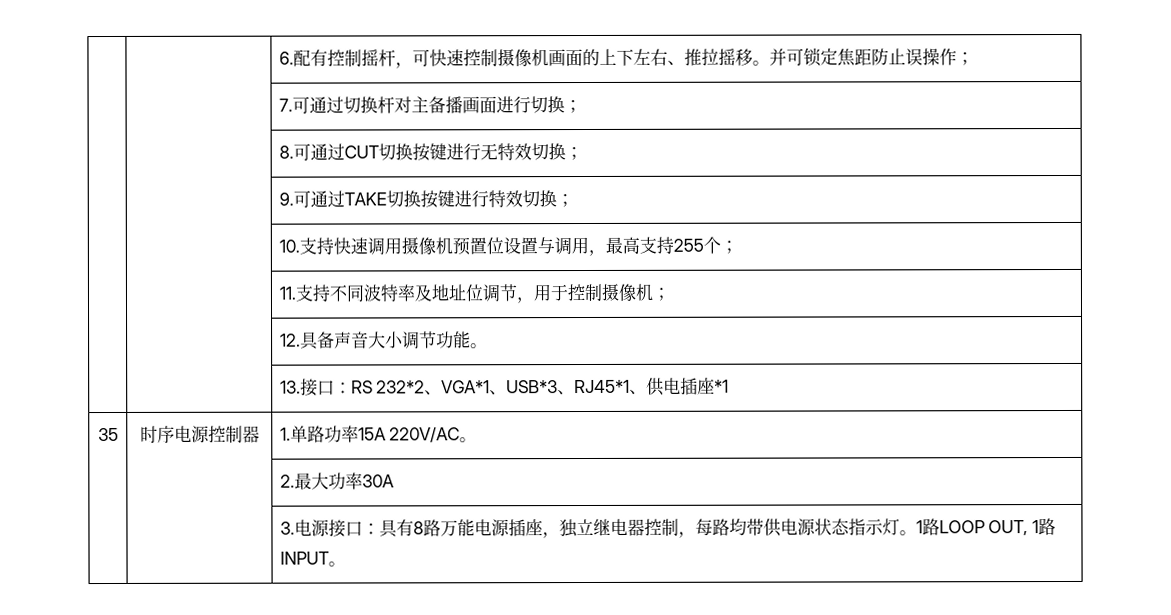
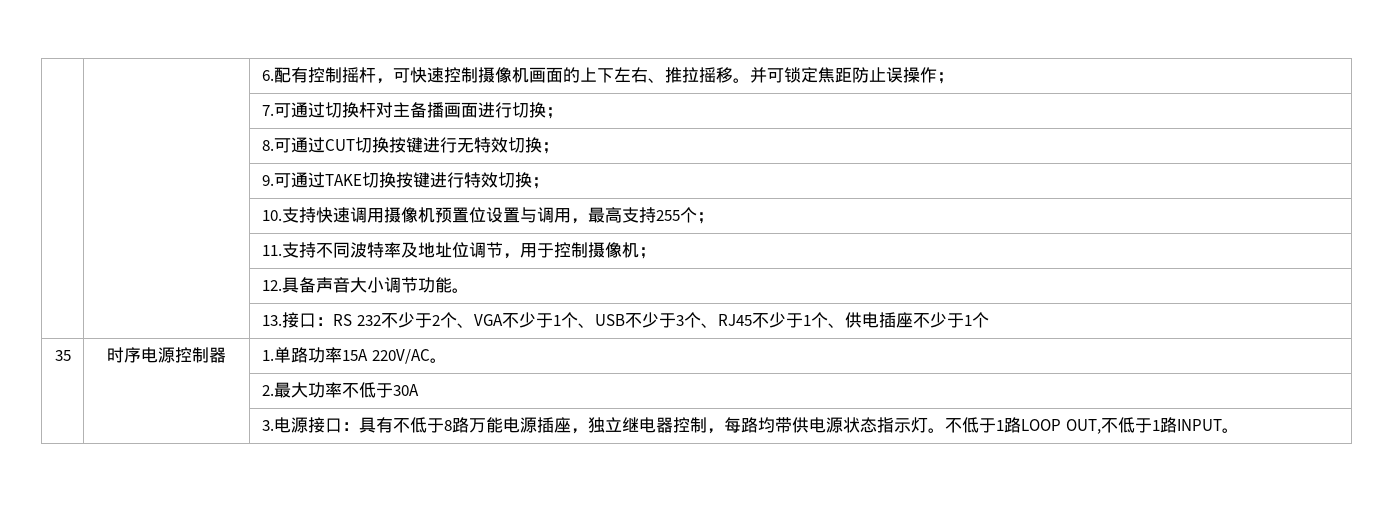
[376,377,730,396] 232*2、VGA*1、USB*3、RJ45*1、供电插座*1 -> [356,312,989,328] 232不少于2个、VGA不少于1个、USB不少于3个、RJ45不少于1个、供电插座不少于1个
(363, 481) none -> [341,382,393,398] 不低于
(414, 528) none -> [392,417,444,433] 不低于
(917, 533) none -> [944,417,996,433] 不低于
(1029, 528) none -> [1100,417,1152,433] 不低于

